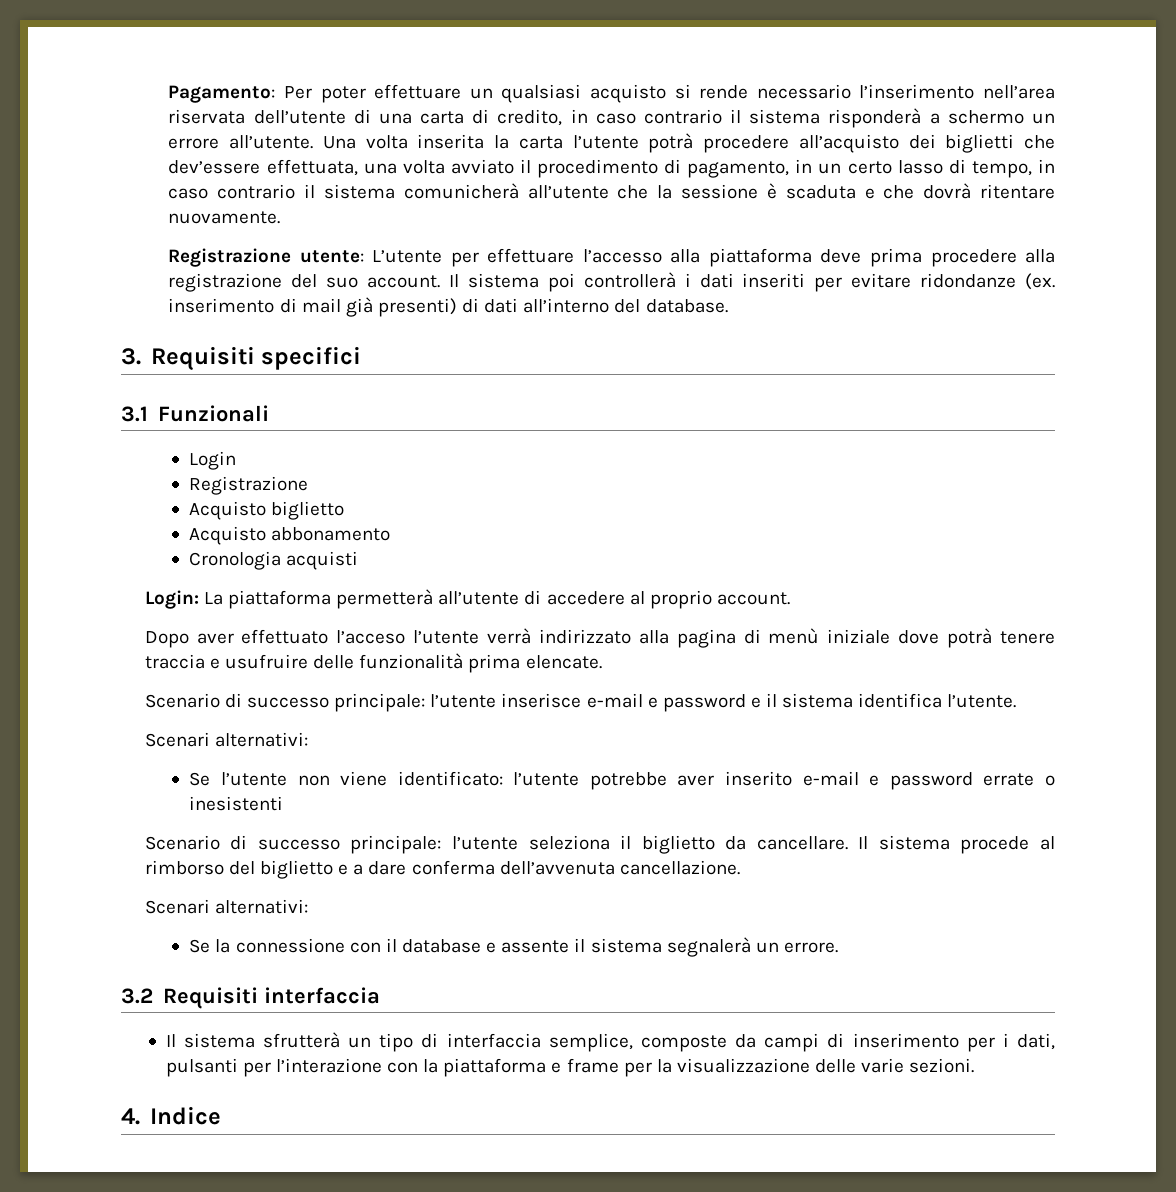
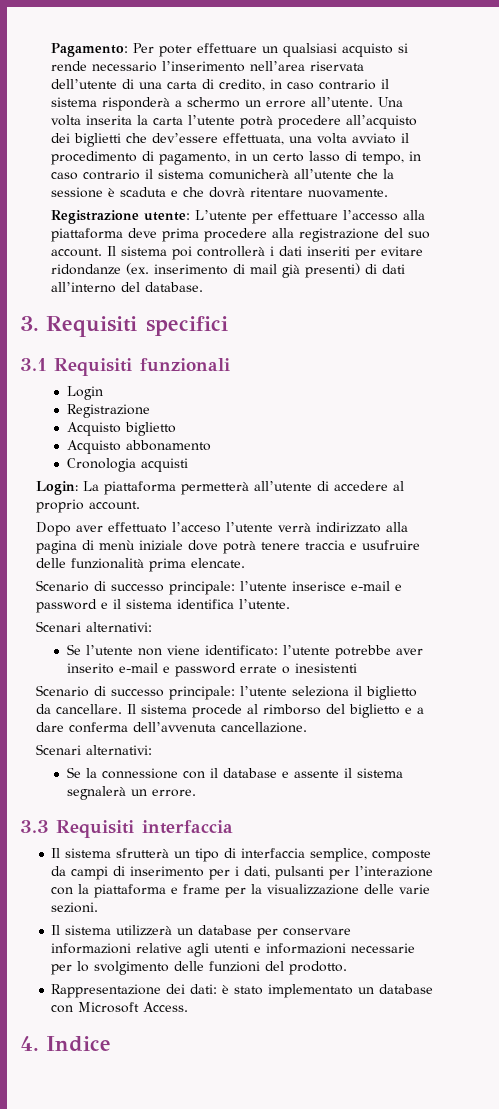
[157,405,269,422] Funzionali -> [54,358,230,376] Requisiti funzionali
[121,988,153,1004] 3.2 -> [20,820,49,833] 3.3
(975, 1065) none -> [51,925,352,939] [51,943,416,957] [51,961,348,975] [51,984,434,998] [51,1002,189,1013] // Il sistema utilizzerà un database per conservare informazioni relative agli utenti e informazioni necessarie per lo svolgimento delle funzioni del prodotto. // Rappresentazione dei dati: è stato implementato un database con Microsoft Access.

